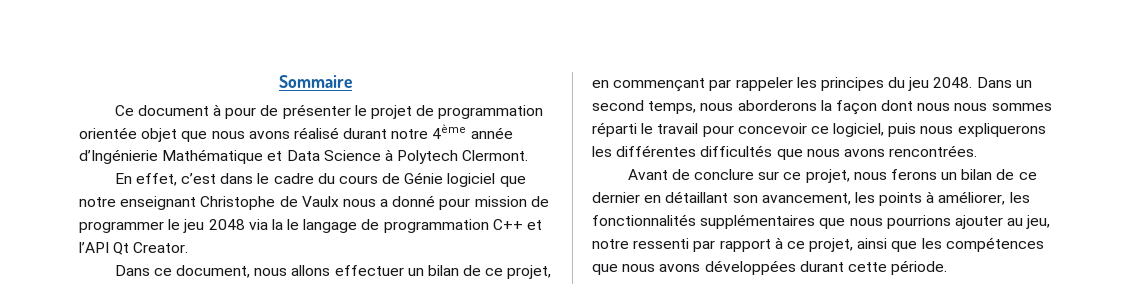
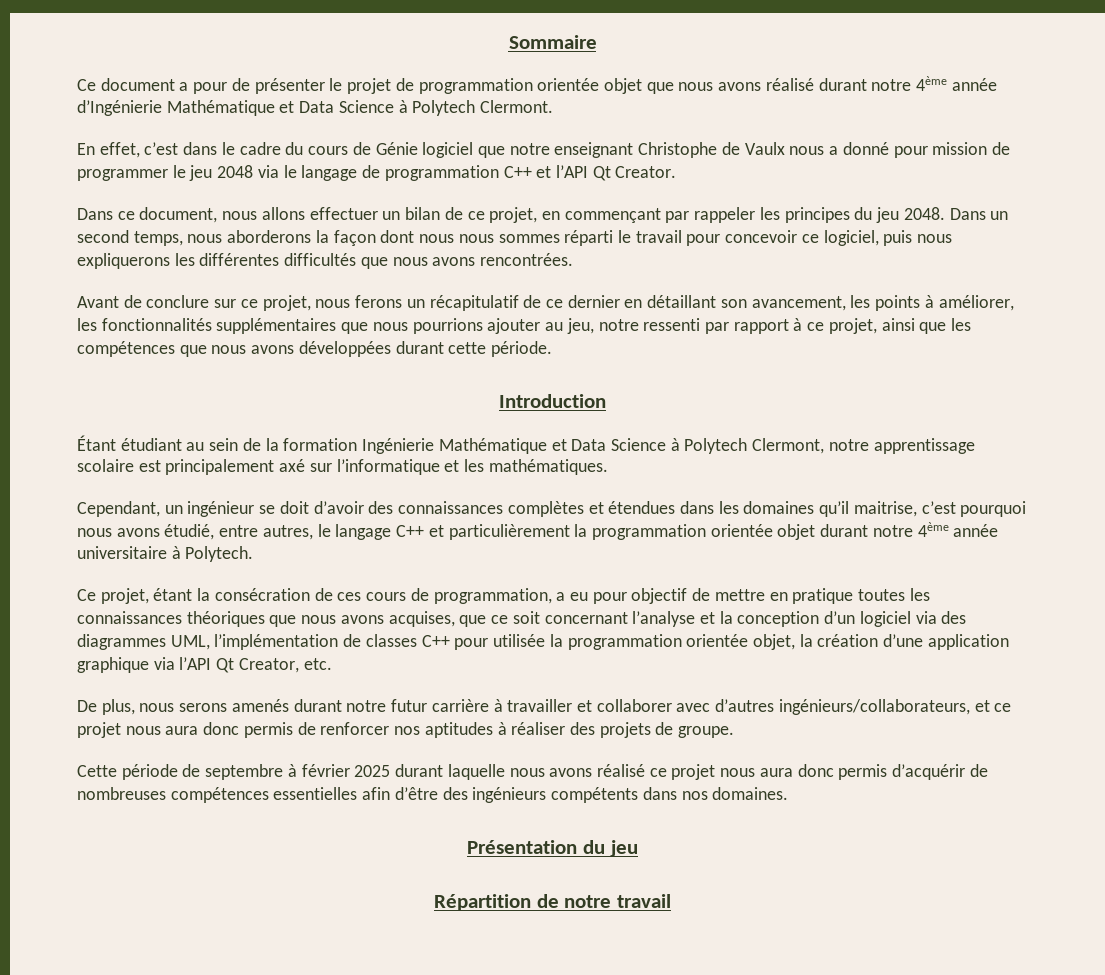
[213,104,222,116] à -> [179,82,189,91] a
[271,219,283,230] la -> (279, 171) none
[961,169,993,180] bilan -> [429,295,519,311] récapitulatif
(948, 267) none -> [499,394,606,408] [77,435,975,454] [77,459,608,475] [77,501,1027,517] [77,522,999,540] [77,546,254,562] [77,588,930,604] [77,611,967,627] [77,634,1009,650] [77,657,332,673] [77,699,1012,715] [77,722,735,738] [77,764,988,780] [77,787,789,803] [467,840,638,857] [434,894,671,911] // Introduction // Étant étudiant au sein de la formation Ingénierie Mathématique et Data Science à Polytech Clermont, notre apprentissage scolaire est principalement axé sur l’informatique et les mathématiques. // Cependant, un ingénieur se doit d’avoir des connaissances complètes et étendues dans les domaines qu’il maitrise, c’est pourquoi nous avons étudié, entre autres, le langage C++ et particulièrement la programmation orientée objet durant notre 4ème année universitaire à Polytech. // Ce projet, étant la consécration de ces cours de programmation, a eu pour objectif de mettre en pratique toutes les connaissances théoriques que nous avons acquises, que ce soit concernant l’analyse et la conception d’un logiciel via des diagrammes UML, l’implémentation de classes C++ pour utilisée la programmation orientée objet, la création d’une application graphique via l’API Qt Creator, etc. // De plus, nous serons amenés durant notre futur carrière à travailler et collaborer avec d’autres ingénieurs/collaborateurs, et ce projet nous aura donc permis de renforcer nos aptitudes à réaliser des projets de groupe. // Cette période de septembre à février 2025 durant laquelle nous avons réalisé ce projet nous aura donc permis d’acquérir de nombreuses compétences essentielles afin d’être des ingénieurs compétents dans nos domaines. // Présentation du jeu // Répartition de notre travail

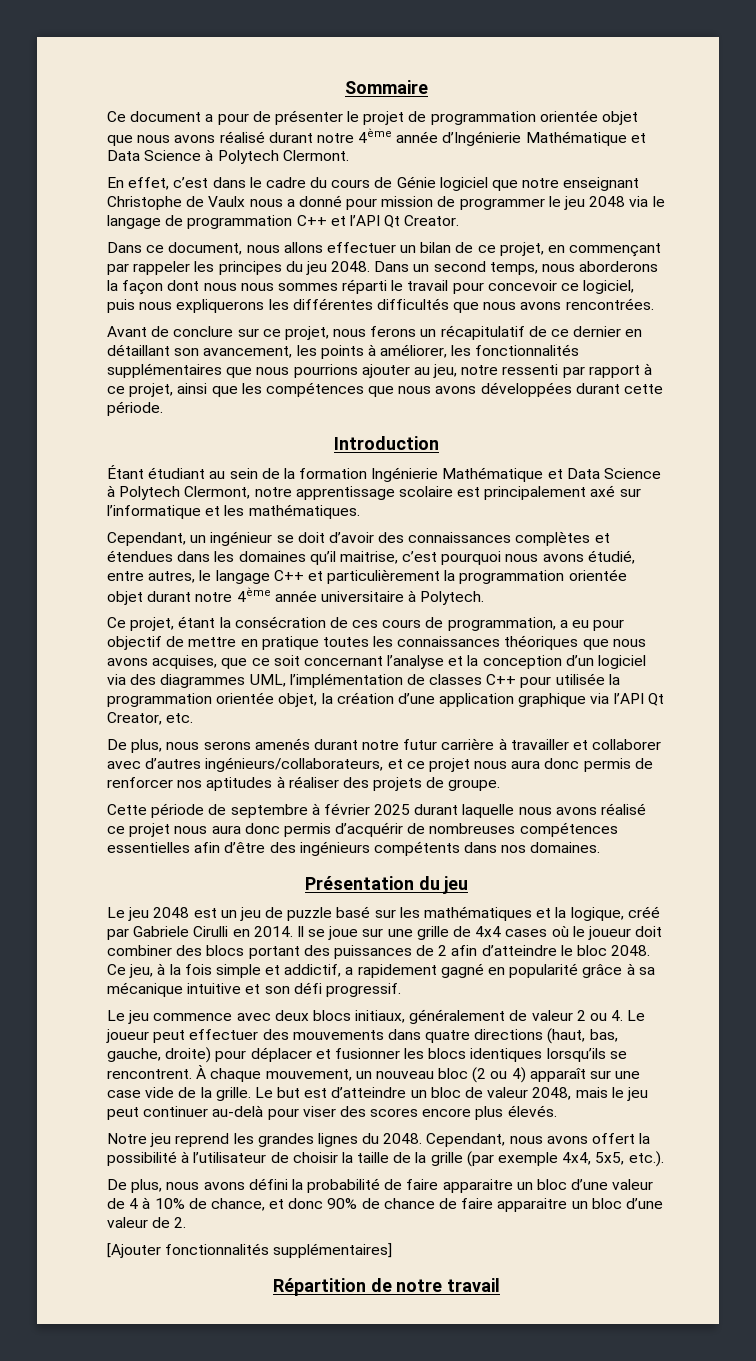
(638, 848) none -> [107,906,660,921] [107,926,663,940] [107,945,651,959] [107,963,655,978] [107,982,401,997] [107,1009,646,1024] [106,1028,618,1044] [107,1047,627,1063] [107,1065,641,1083] [107,1087,648,1101] [107,1105,557,1120] [107,1133,651,1147] [107,1151,664,1167] [107,1178,654,1193] [107,1197,663,1212] [107,1217,187,1228] [107,1243,393,1258] // Le jeu 2048 est un jeu de puzzle basé sur les mathématiques et la logique, créé par Gabriele Cirulli en 2014. Il se joue sur une grille de 4x4 cases où le joueur doit combiner des blocs portant des puissances de 2 afin d’atteindre le bloc 2048. Ce jeu, à la fois simple et addictif, a rapidement gagné en popularité grâce à sa mécanique intuitive et son défi progressif. // Le jeu commence avec deux blocs initiaux, généralement de valeur 2 ou 4. Le joueur peut effectuer des mouvements dans quatre directions (haut, bas, gauche, droite) pour déplacer et fusionner les blocs identiques lorsqu’ils se rencontrent. À chaque mouvement, un nouveau bloc (2 ou 4) apparaît sur une case vide de la grille. Le but est d’atteindre un bloc de valeur 2048, mais le jeu peut continuer au-delà pour viser des scores encore plus élevés. // Notre jeu reprend les grandes lignes du 2048. Cependant, nous avons offert la possibilité à l’utilisateur de choisir la taille de la grille (par exemple 4x4, 5x5, etc.). // De plus, nous avons défini la probabilité de faire apparaitre un bloc d’une valeur de 4 à 10% de chance, et donc 90% de chance de faire apparaitre un bloc d’une valeur de 2. // [Ajouter fonctionnalités supplémentaires]

